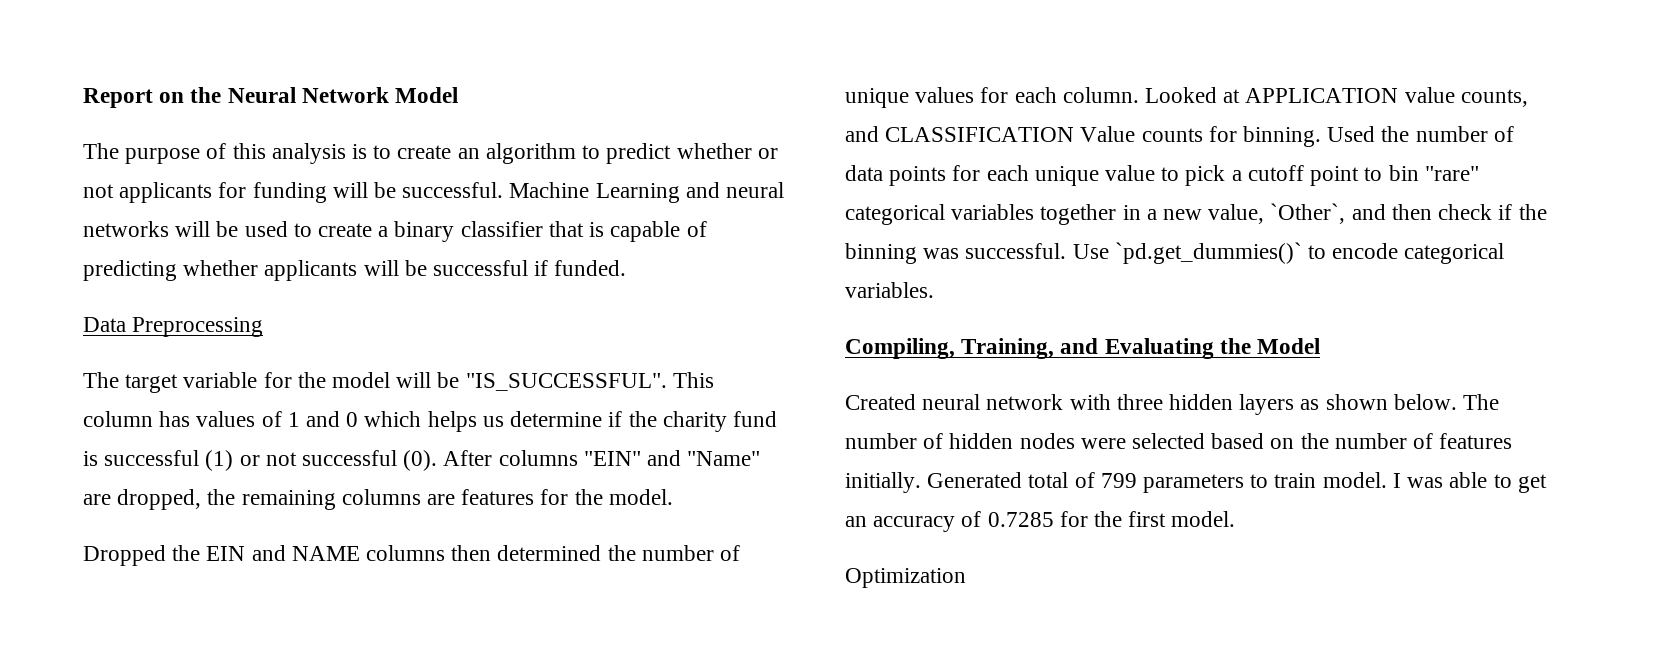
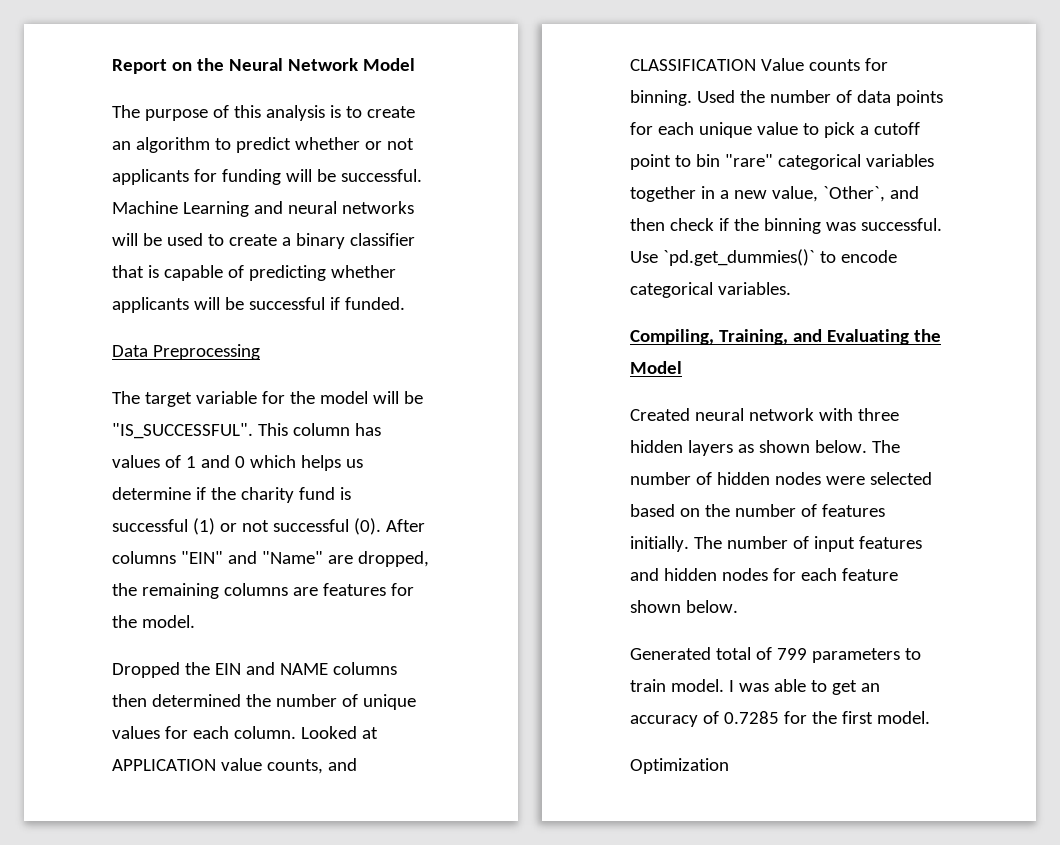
(921, 482) none -> [693,536,922,552] [630,568,898,581] [630,600,738,613] The number of input features and hidden nodes for each feature shown below. //

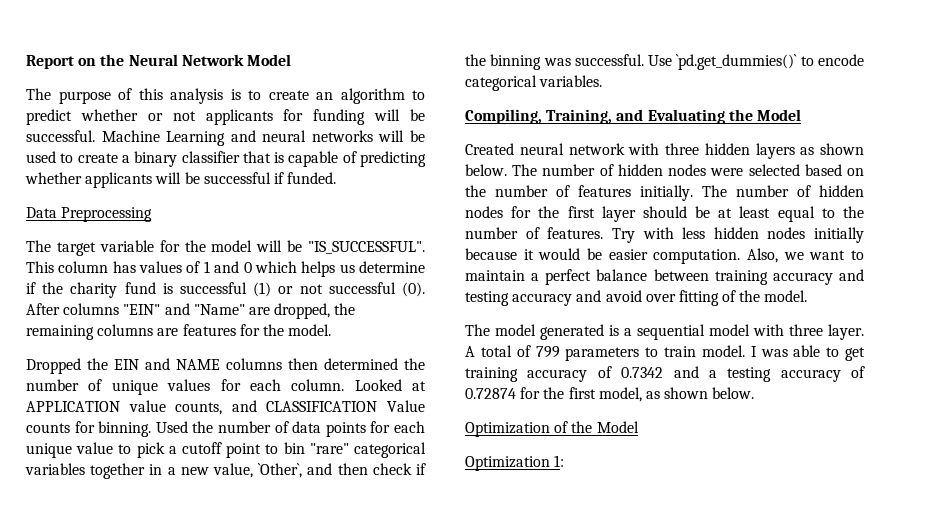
[813,536,922,552] [630,568,898,581] [630,600,738,613] [630,647,711,660] input features and hidden nodes for each feature shown below. // Generated -> [819,185,864,197] [465,206,864,222] [465,227,864,243] [465,248,864,264] [465,269,864,285] [465,290,808,306] [465,324,864,340] [465,346,475,357] hidden nodes for the first layer should be at least equal to the number of features. Try with less hidden nodes initially because it would be easier computation. Also, we want to maintain a perfect balance between training accuracy and testing accuracy and avoid over fitting of the model. // The model generated is a sequential model with three layer. A
[860,683,880,692] [630,711,930,727] [630,758,729,774] an accuracy of 0.7285 for the first model. // Optimization -> [465,366,865,382] [465,387,755,402] [465,421,639,437] [465,455,565,471] training accuracy of 0.7342 and a testing accuracy of 0.72874 for the first model, as shown below. // Optimization of the Model // Optimization 1:

